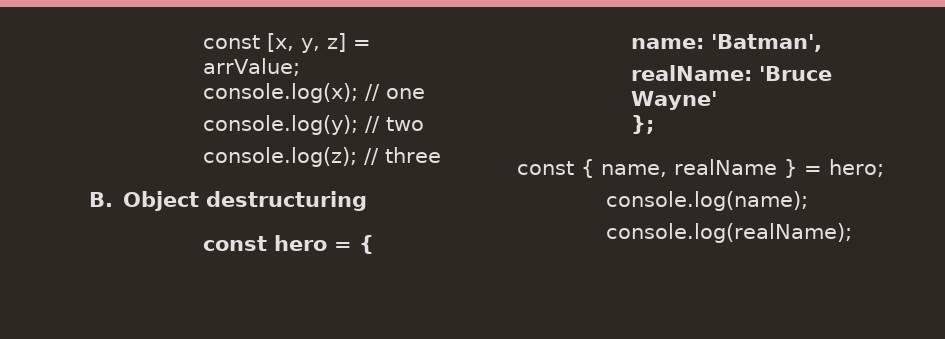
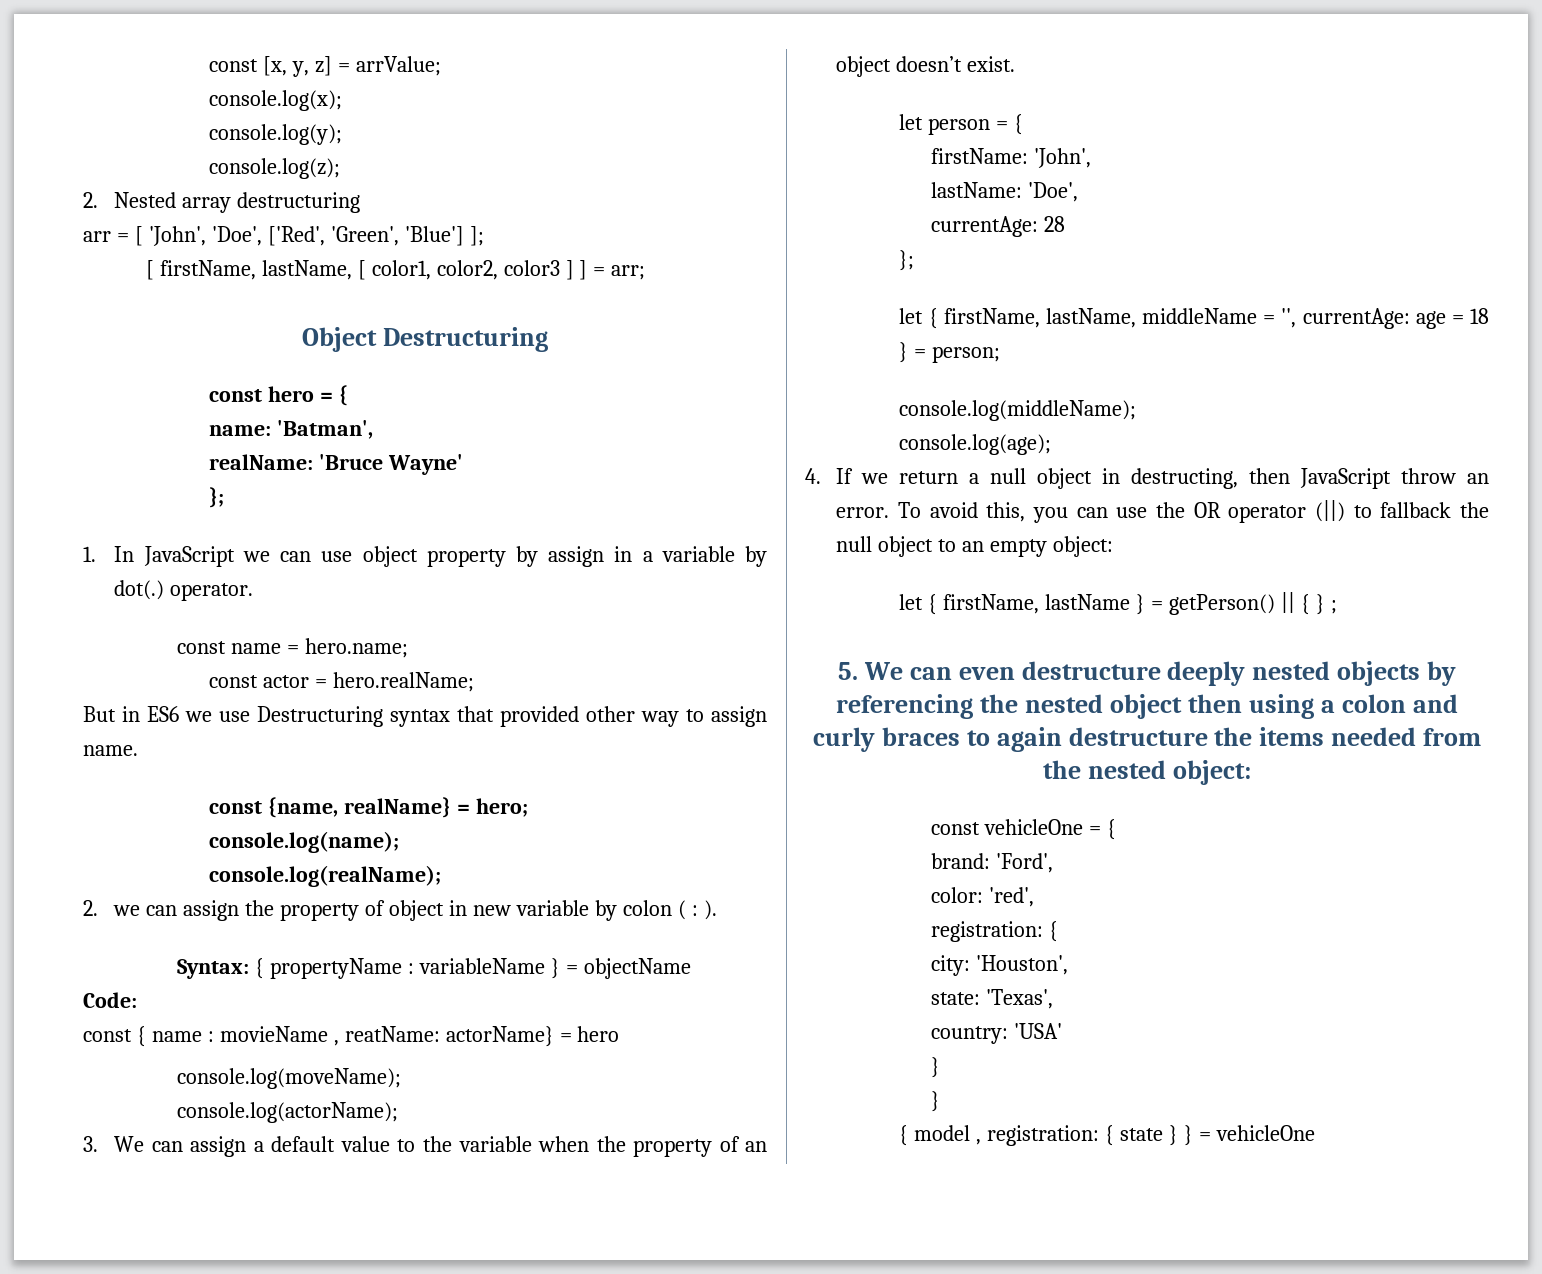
[365,84,425,101] // one -> (342, 100) none
[365,116,424,133] // two -> (342, 134) none
[364,147,441,165] [89,191,368,211] // three // B. Object destructuring -> [83,192,361,213] [83,226,484,246] [145,260,646,280] [302,327,548,352] // 2. Nested array destructuring // arr = [ 'John', 'Doe', ['Red', 'Green', 'Blue'] ]; // [ firstName, lastName, [ color1, color2, color3 ] ] = arr; // Object Destructuring
[517,159,884,178] [606,191,809,211] [606,223,853,243] const { name, realName } = hero; // console.log(name); // console.log(realName); -> [83,546,767,567] [114,580,254,601] [177,638,409,658] [208,672,474,692] [83,706,767,727] [83,745,138,756] [208,797,528,818] [208,831,399,853] [208,865,441,887] [83,900,717,921] [177,958,692,979] [83,992,137,1008] [83,1026,620,1047] [177,1068,402,1089] [177,1102,399,1123] [83,1136,767,1157] [836,56,1016,77] [899,114,1024,135] [930,148,1091,168] [930,182,1078,202] [930,216,1065,237] [899,250,915,271] [899,308,1489,329] [899,342,1001,363] [899,400,1137,421] [899,434,1052,455] [805,468,1489,489] [836,500,1489,523] [836,536,1114,557] [899,592,1337,615] [837,661,1457,686] [836,694,1458,719] [812,727,1482,752] [1043,760,1251,785] [930,819,1116,840] [930,853,1053,873] [930,887,1034,907] [930,921,1058,942] [930,955,1068,976] [930,989,1053,1009] [930,1023,1062,1044] [930,1057,940,1078] [930,1091,940,1112] [899,1125,1315,1146] 1. In JavaScript we can use object property by assign in a variable by dot(.) operator. // const name = hero.name; // const actor = hero.realName; // But in ES6 we use Destructuring syntax that provided other way to assign name. // const {name, realName} = hero; // console.log(name); // console.log(realName); // 2. we can assign the property of object in new variable by colon ( : ). // Syntax: { propertyName : variableName } = objectName // Code: // const { name : movieName , reatName: actorName} = hero // console.log(moveName); // console.log(actorName); // 3. We can assign a default value to the variable when the property of an object doesn’t exist. // let person = { // firstName: 'John', // lastName: 'Doe', // currentAge: 28 // }; // let { firstName, lastName, middleName = '', currentAge: age = 18 } = person; // console.log(middleName); // console.log(age); // 4. If we return a null object in destructing, then JavaScript throw an error. To avoid this, you can use the OR operator (||) to fallback the null object to an empty object: // let { firstName, lastName } = getPerson() || { } ; // 5. We can even destructure deeply nested objects by referencing the nested object then using a colon and curly braces to again destructure the items needed from the nested object: // const vehicleOne = { // brand: 'Ford', // color: 'red', // registration: { // city: 'Houston', // state: 'Texas', // country: 'USA' // } // } // { model , registration: { state } } = vehicleOne

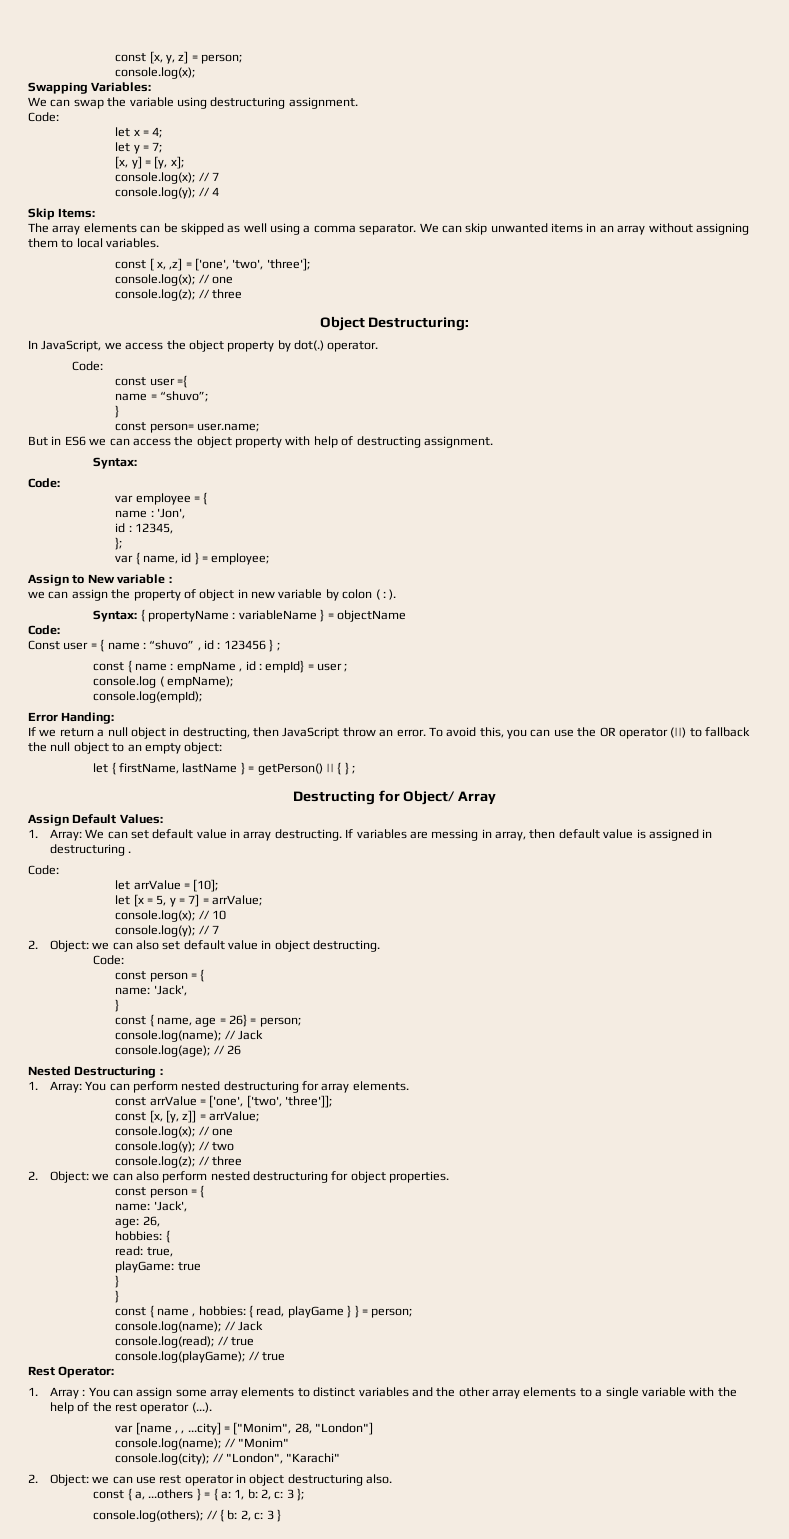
[355,56,441,76] [208,90,342,111] [208,124,342,145] [208,158,340,179] [83,192,361,213] [83,226,484,246] [145,260,646,280] [302,327,548,352] [208,385,348,406] [208,420,373,439] [208,454,463,475] [208,487,224,508] [83,546,735,567] arrValue; // console.log(x); // console.log(y); // console.log(z); // 2. Nested array destructuring // arr = [ 'John', 'Doe', ['Red', 'Green', 'Blue'] ]; // [ firstName, lastName, [ color1, color2, color3 ] ] = arr; // Object Destructuring // const hero = { // name: 'Batman', // realName: 'Bruce Wayne' // }; // 1. In JavaScript we can use object property by assign in a variable -> [201,54,243,64] [115,67,196,79] [28,82,152,94] [28,97,358,109] [28,112,59,122] [115,127,163,138] [115,142,163,154] [115,156,184,169] [115,172,219,184] [115,187,219,199] [28,208,96,220] [28,223,749,235] [28,238,160,248] [115,258,310,271] [115,274,233,286] [115,289,242,301] [319,316,470,331] [28,340,275,352] person; // console.log(x); // Swapping Variables: // We can swap the variable using destructuring assignment. // Code: // let x = 4; // let y = 7; // [x, y] = [y, x]; // console.log(x); // 7 // console.log(y); // 4 // Skip Items: // The array elements can be skipped as well using a comma separator. We can skip unwanted items in an array without assigning them to local variables. // const [ x, ,z] = ['one', 'two', 'three']; // console.log(x); // one // console.log(z); // three // Object Destructuring: // In JavaScript, we access the object property
[177,638,409,658] [208,672,474,692] [83,706,767,727] [83,745,138,756] [208,797,528,818] [208,831,399,853] [208,865,441,887] [83,900,98,916] // const name = hero.name; // const actor = hero.realName; // But in ES6 we use Destructuring syntax that provided other way to assign name. // const {name, realName} = hero; // console.log(name); // console.log(realName); // 2. -> [71,361,103,371] [115,375,187,388] [115,391,208,402] [115,405,120,418] [115,422,259,433] [28,436,493,448] [93,457,138,469] [28,478,60,488] [115,492,208,505] [115,508,185,519] [115,523,173,534] [115,537,123,550] [115,552,270,565] [28,574,172,586] // Code: // const user ={ // name = “shuvo”; // } // const person= user.name; // But in ES6 we can access the object property with help of destructing assignment. // Syntax: // Code: // var employee = { // name : 'Jon', // id : 12345, // }; // var { name, id } = employee; // Assign to New variable : //
[83,1026,620,1047] [177,1068,402,1089] [177,1102,399,1123] [83,1136,767,1157] [836,56,1016,77] [899,114,1024,135] [930,148,1091,168] [930,182,1078,202] [930,216,1065,237] [899,250,915,271] [899,308,1489,329] [899,342,1001,363] [899,400,1137,421] [899,434,1052,455] [805,468,821,484] const { name : movieName , reatName: actorName} = hero // console.log(moveName); // console.log(actorName); // 3. We can assign a default value to the variable when the property of an object doesn’t exist. // let person = { // firstName: 'John', // lastName: 'Doe', // currentAge: 28 // }; // let { firstName, lastName, middleName = '', currentAge: age = 18 } = person; // console.log(middleName); // console.log(age); // 4. -> [28,639,280,652] [93,660,348,673] [93,676,234,688] [93,691,203,703] [28,712,115,724] Const user = { name : “shuvo” , id : 123456 } ; // const { name : empName , id : empId} = user ; // console.log ( empName); // console.log(empId); // Error Handing: //
[837,661,1457,686] [836,694,1458,719] [812,727,1482,752] [1043,760,1251,785] [930,819,1116,840] [930,853,1053,873] [930,887,1034,907] [930,921,1058,942] [930,955,1068,976] [930,989,1053,1009] [930,1023,1062,1044] [930,1057,940,1078] [930,1091,940,1112] [899,1125,1315,1146] 5. We can even destructure deeply nested objects by referencing the nested object then using a colon and curly braces to again destructure the items needed from the nested object: // const vehicleOne = { // brand: 'Ford', // color: 'red', // registration: { // city: 'Houston', // state: 'Texas', // country: 'USA' // } // } // { model , registration: { state } } = vehicleOne -> [292,790,497,805] [28,814,163,826] [28,829,713,841] [49,844,132,856] [28,865,59,875] [115,879,219,892] [115,894,263,907] [115,910,226,922] [115,925,219,937] [28,940,381,952] [93,955,125,965] [115,969,205,982] [115,985,187,996] [115,999,120,1012] [115,1014,301,1027] [115,1030,263,1042] [115,1045,241,1057] [28,1066,163,1078] [28,1081,409,1093] [115,1095,333,1108] [115,1110,260,1123] [115,1126,233,1138] [115,1141,234,1153] [115,1156,242,1168] [28,1171,450,1183] [115,1185,205,1198] [115,1201,187,1212] [115,1216,160,1228] [115,1230,170,1243] [115,1246,173,1257] [115,1261,201,1273] [115,1275,120,1288] [115,1290,120,1303] [115,1305,413,1318] [115,1321,263,1333] [115,1336,254,1348] [115,1351,285,1363] [28,1366,115,1378] [28,1387,737,1399] [49,1402,212,1414] [115,1422,374,1435] [115,1438,289,1450] [115,1453,341,1465] [28,1474,393,1486] [93,1488,305,1501] [93,1509,281,1522] Destructing for Object/ Array // Assign Default Values: // 1. Array: We can set default value in array destructing. If variables are messing in array, then default value is assigned in destructuring . // Code: // let arrValue = [10]; // let [x = 5, y = 7] = arrValue; // console.log(x); // 10 // console.log(y); // 7 // 2. Object: we can also set default value in object destructing. // Code: // const person = { // name: 'Jack', // } // const { name, age = 26} = person; // console.log(name); // Jack // console.log(age); // 26 // Nested Destructuring : // 1. Array: You can perform nested destructuring for array elements. // const arrValue = ['one', ['two', 'three']]; // const [x, [y, z]] = arrValue; // console.log(x); // one // console.log(y); // two // console.log(z); // three // 2. Object: we can also perform nested destructuring for object properties. // const person = { // name: 'Jack', // age: 26, // hobbies: { // read: true, // playGame: true // } // } // const { name , hobbies: { read, playGame } } = person; // console.log(name); // Jack // console.log(read); // true // console.log(playGame); // true // Rest Operator: // 1. Array : You can assign some array elements to distinct variables and the other array elements to a single variable with the help of the rest operator (...). // var [name , , ...city] = ["Monim", 28, "London"] // console.log(name); // "Monim" // console.log(city); // "London", "Karachi" // 2. Object: we can use rest operator in object destructuring also. // const { a, ...others } = { a: 1, b: 2, c: 3 }; // console.log(others); // { b: 2, c: 3 }

